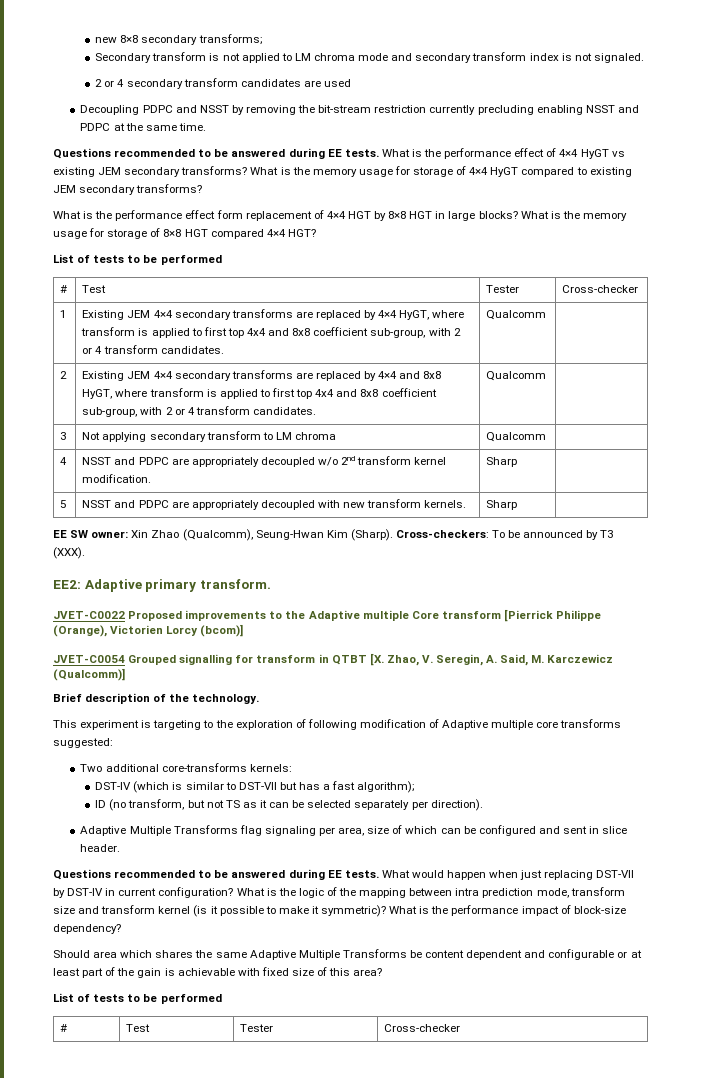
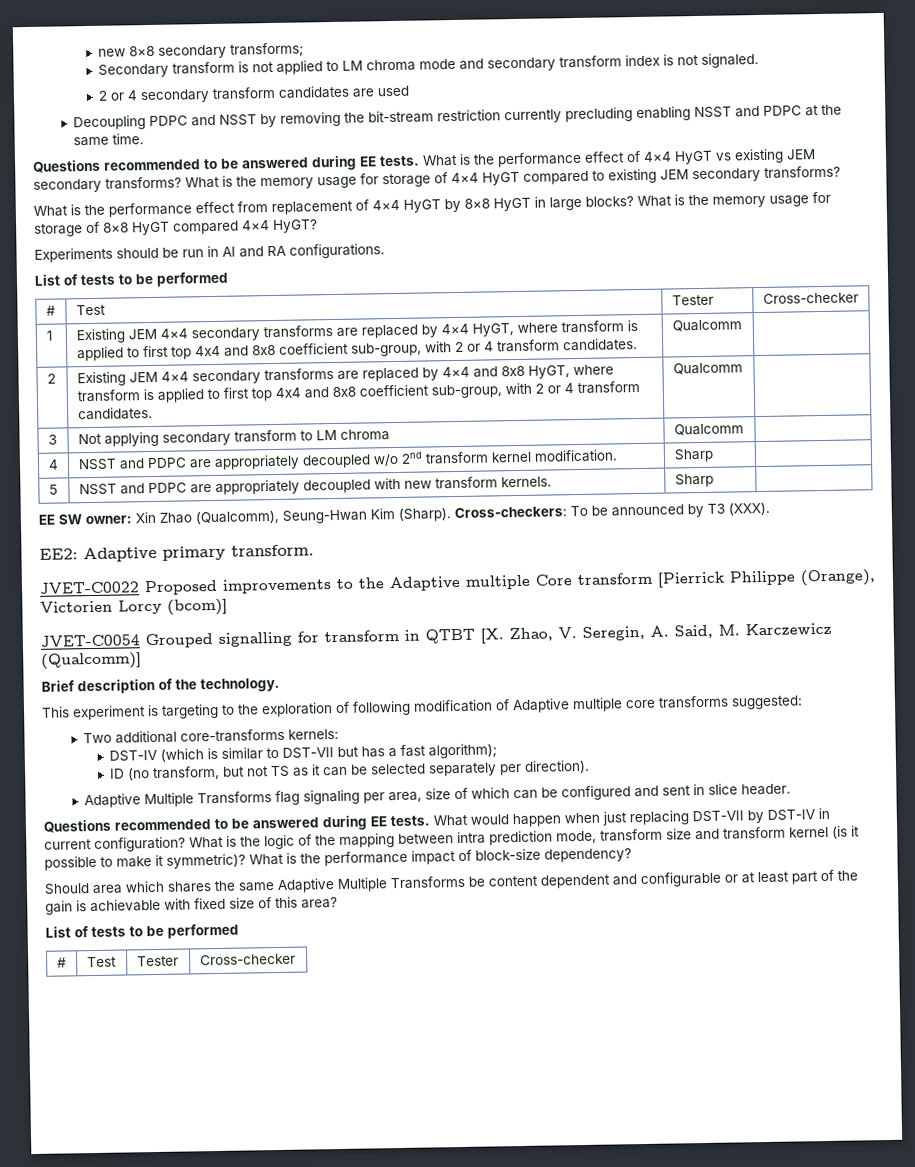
[216,210,243,219] form -> [237,201,268,213] from
[347,211,371,219] HGT -> [403,199,441,213] HyGT
[409,211,433,219] HGT -> [493,197,531,212] HyGT
[184,229,208,237] HGT -> [132,221,170,236] HyGT
[287,229,316,237] HGT? -> [273,219,318,233] [34,243,385,263] HyGT? // Experiments should be run in AI and RA configurations.

